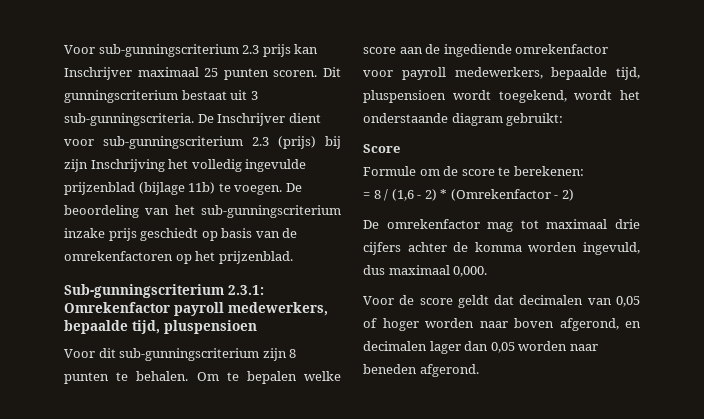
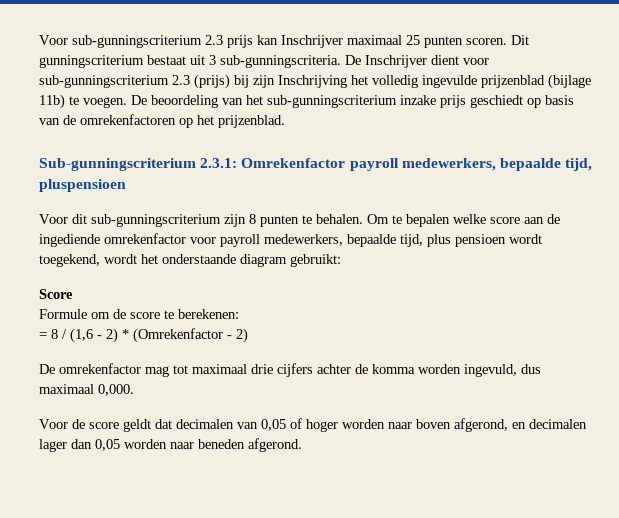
[363,90,446,103] pluspensioen -> [427,234,506,247] plus pensioen

